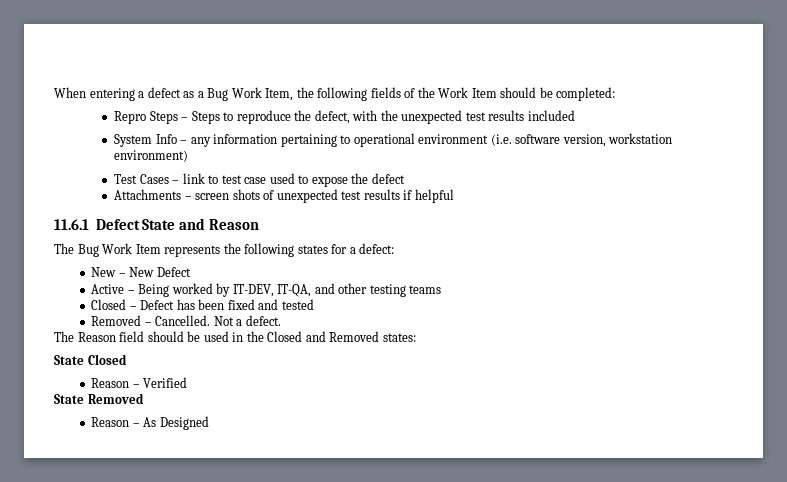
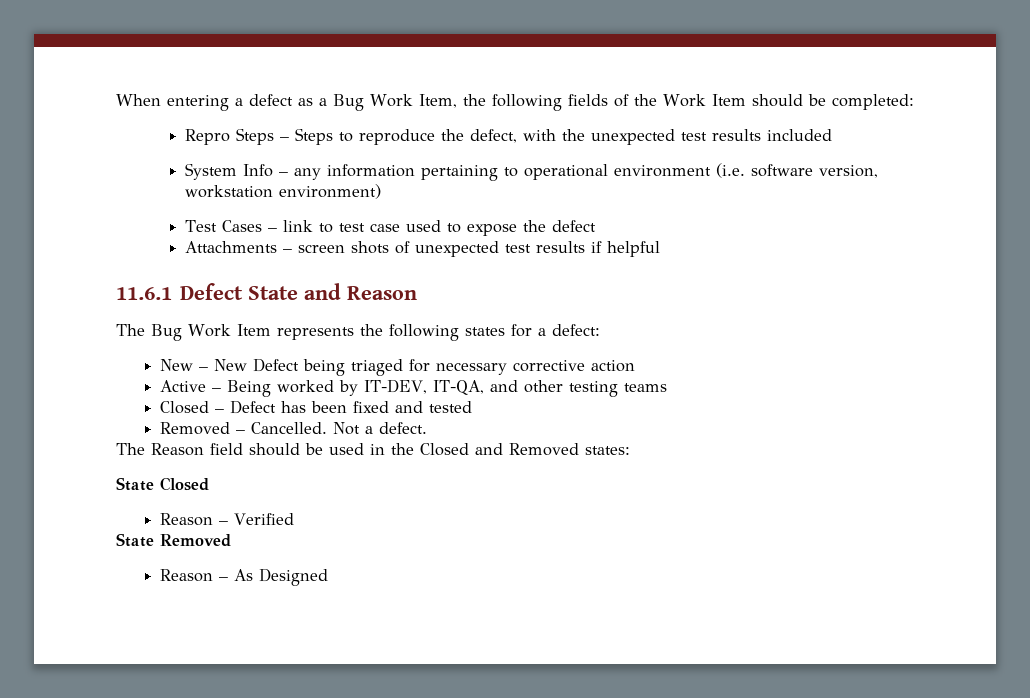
(191, 272) none -> [302,359,635,376] being triaged for necessary corrective action

